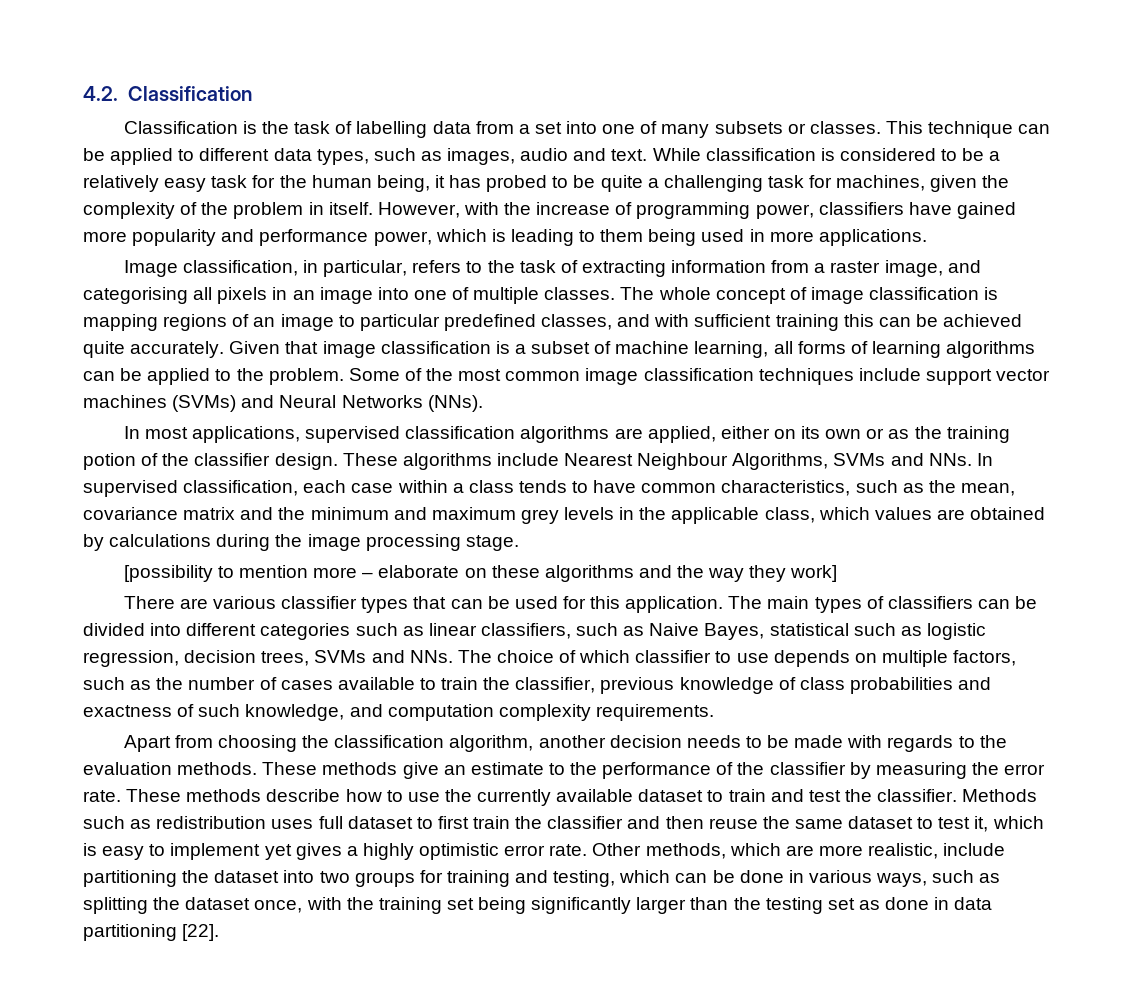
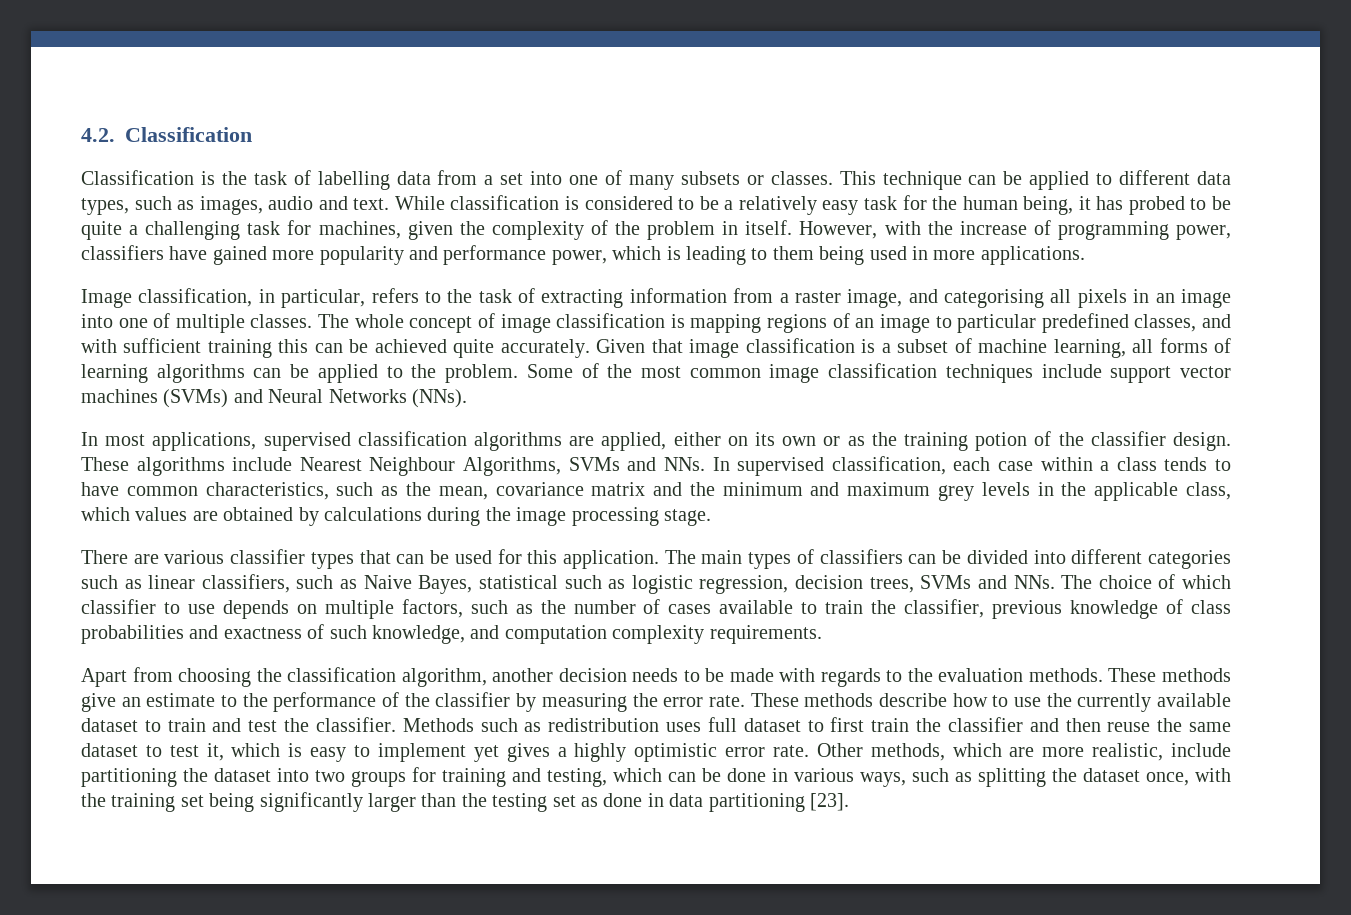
[123,565,838,582] // [possibility to mention more – elaborate on these algorithms and the way they work] -> (711, 517) none
[182,924,220,941] [22]. -> [809,793,849,811] [23].

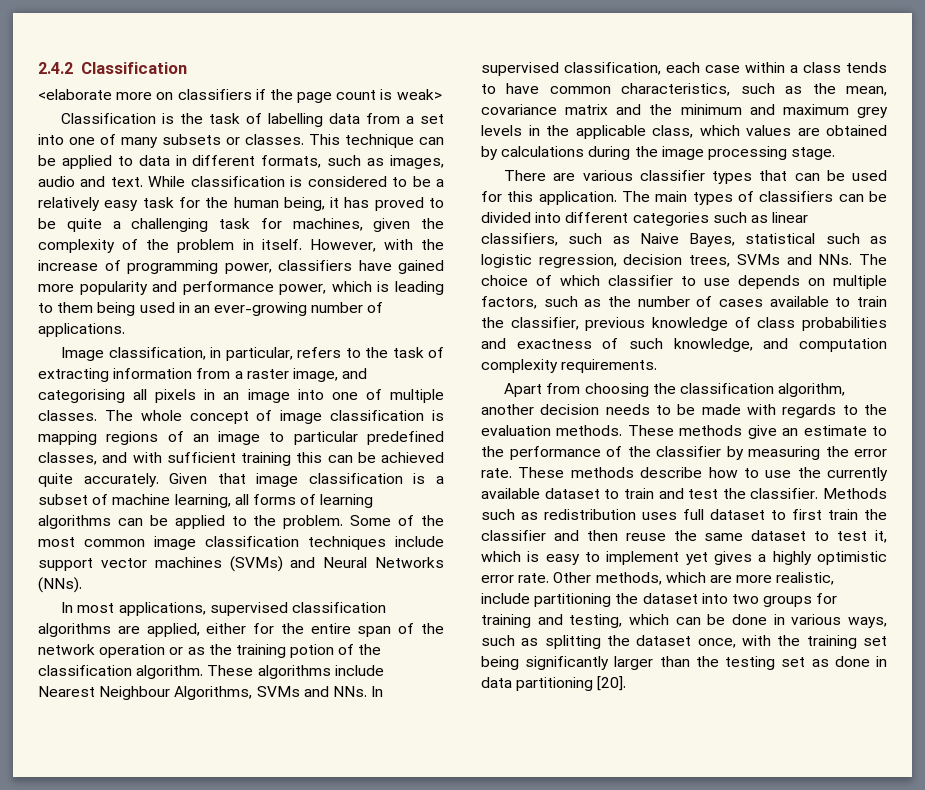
[81,127,252,142] 4.2. Classification -> [38,62,187,74] [38,89,442,103] 2.4.2 Classification // <elaborate more on classifiers if the page count is weak>
[1119,170,1231,185] [81,198,129,215] different data types, -> [138,155,322,168] data in different formats,
[1128,196,1185,215] probed -> [374,197,424,211] proved
[933,250,976,260] more -> [193,302,384,316] an ever-growing number of
[727,432,817,446] on its own -> [253,623,444,637] [38,644,166,658] for the entire span of the network operation
[1090,431,1232,451] classifier design. -> [38,665,204,679] classification algorithm.
[809,793,849,811] [23]. -> [597,676,627,691] [20].

